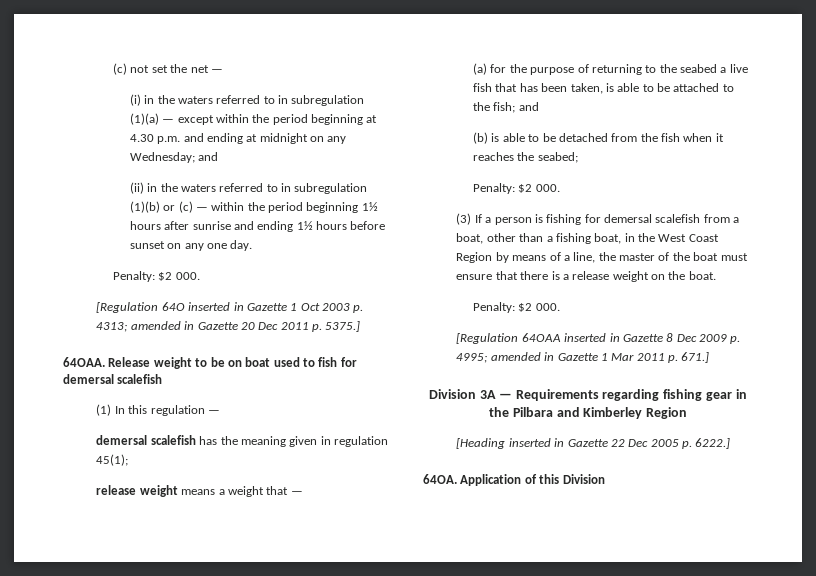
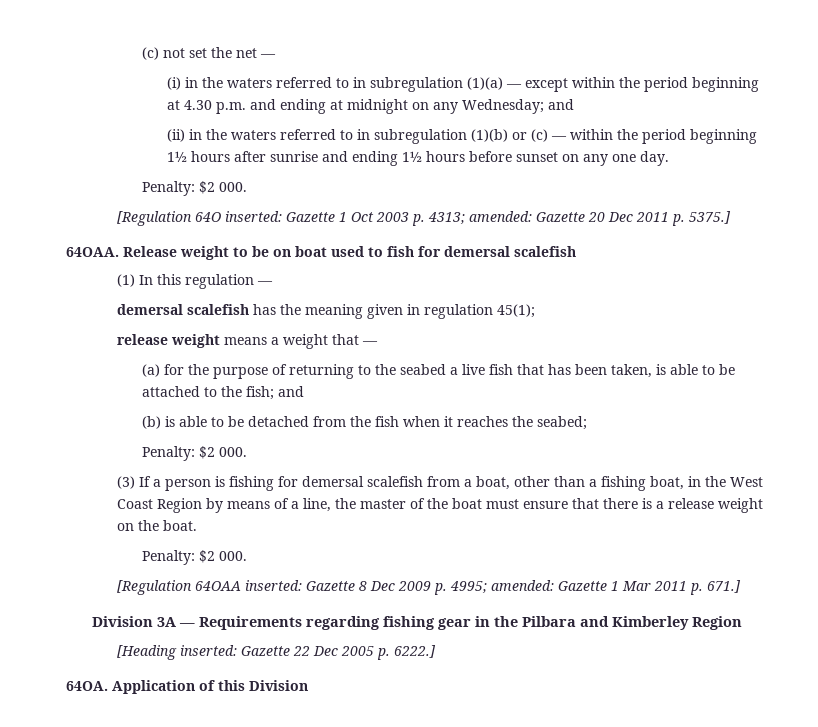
[188,302,244,311] inserted in -> [224,211,282,222] inserted:
[130,321,195,330] amended in -> [468,211,532,222] amended:
[564,333,620,342] inserted in -> [244,580,302,591] inserted:
[490,352,555,361] amended in -> [490,580,554,591] amended:
[508,438,565,447] inserted in -> [179,645,237,656] inserted:

